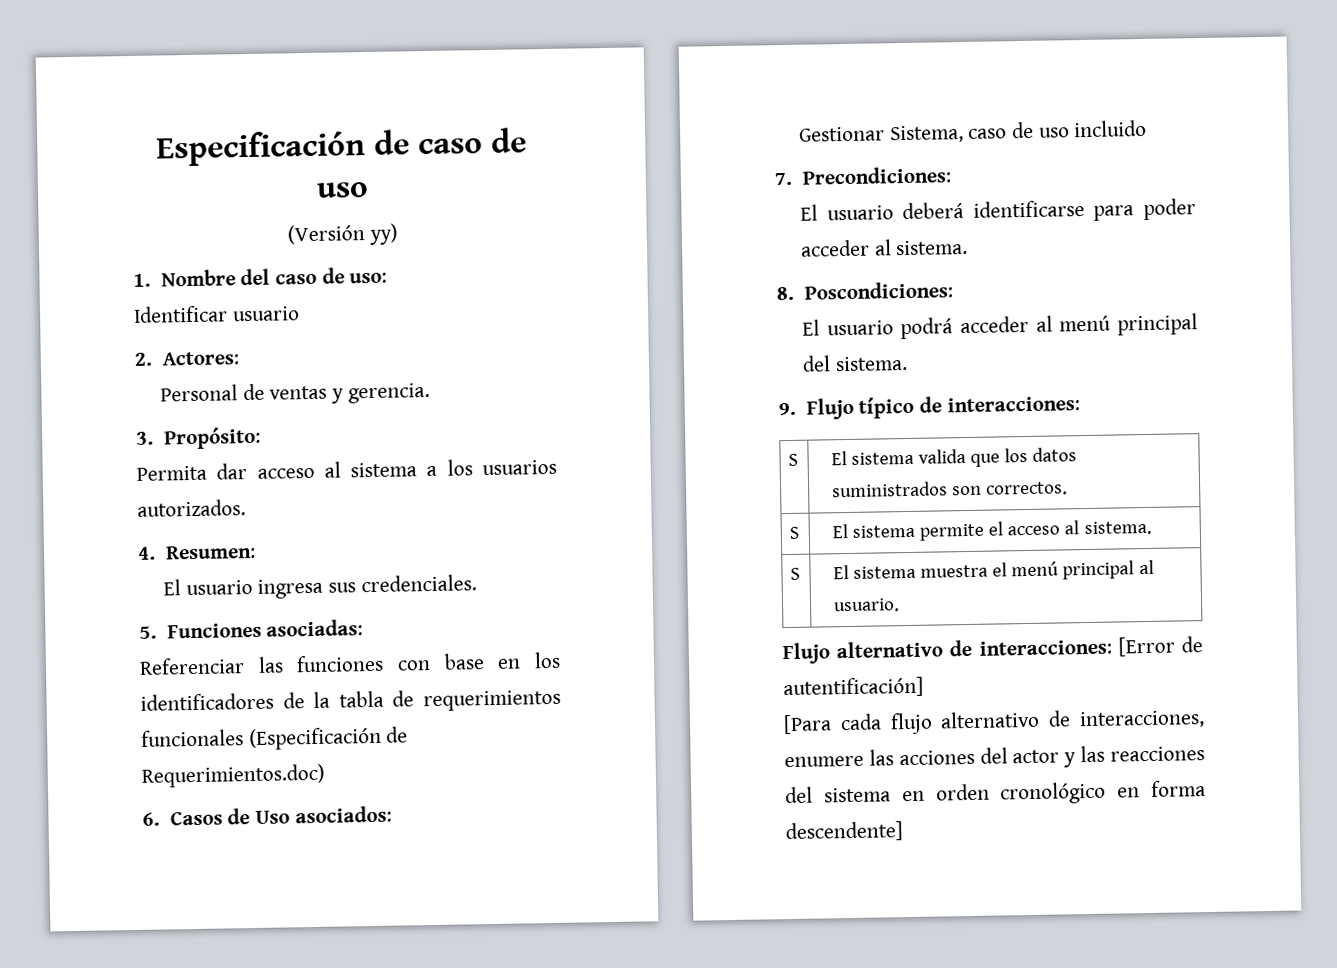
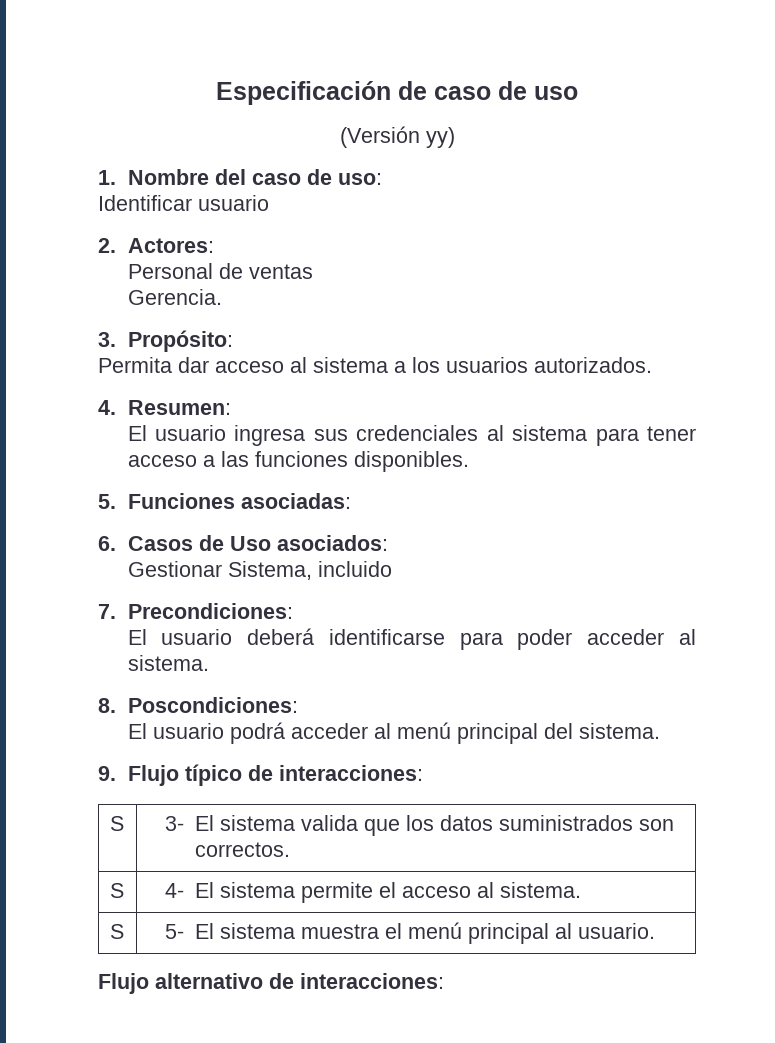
[330,382,430,404] y gerencia. -> [127,289,222,305] // Gerencia.
[360,574,477,593] [139,619,364,639] [139,651,561,675] [140,689,561,712] [141,726,409,751] [141,763,325,788] credenciales. // 5. Funciones asociadas: // Referenciar las funciones con base en los identificadores de la tabla de requerimientos funcionales (Especificación de Requerimientos.doc) -> [356,425,696,446] [127,451,469,472] [98,493,351,509] credenciales al sistema para tener acceso a las funciones disponibles. // 5. Funciones asociadas:
[968,121,1070,139] caso de uso -> (312, 570) none
(798, 460) none -> [165,816,185,831] 3-
(799, 532) none -> [165,883,185,898] 4-
(800, 573) none -> [165,924,185,939] 5-
[1117,636,1203,657] [783,676,924,699] [783,710,1205,735] [784,745,1205,768] [785,780,1206,805] [785,821,903,843] [Error de autentificación] // [Para cada flujo alternativo de interacciones, enumere las acciones del actor y las reacciones del sistema en orden cronológico en forma descendente] -> (444, 981) none

